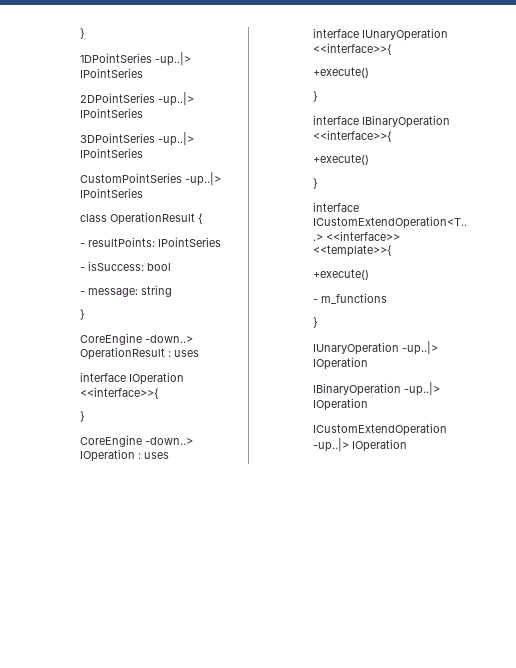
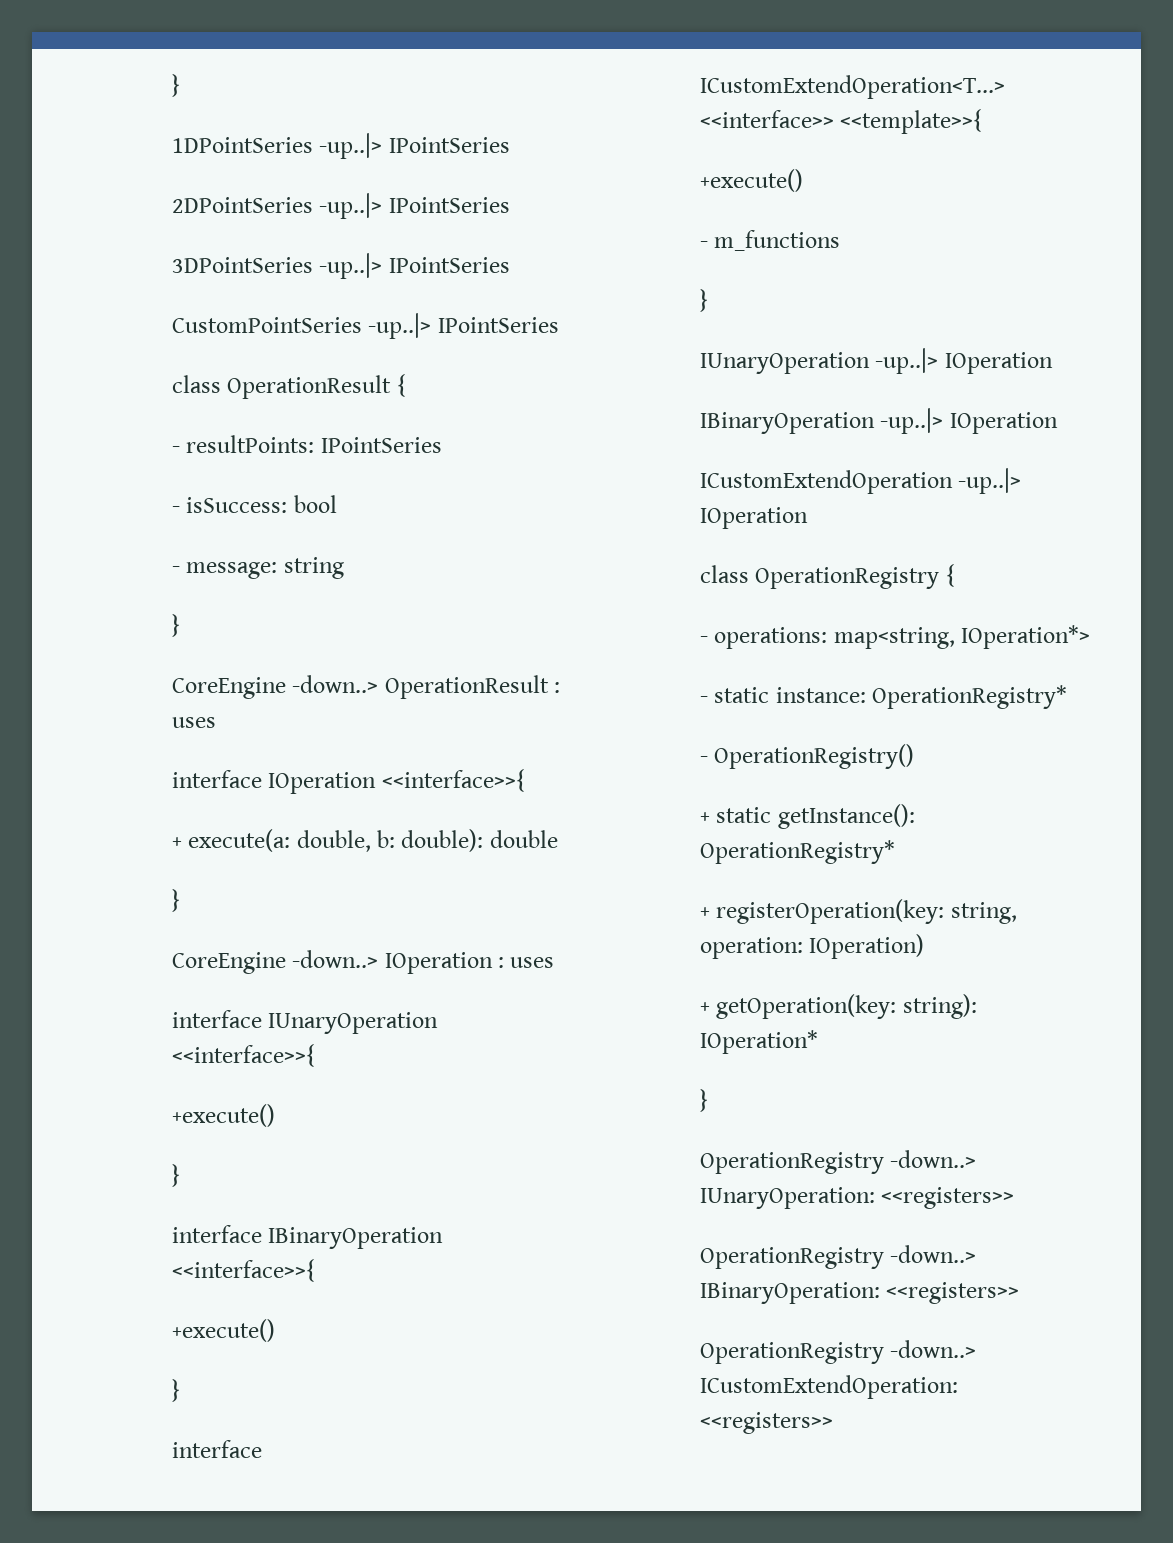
(159, 393) none -> [171,829,558,852] // + execute(a: double, b: double): double
(407, 445) none -> [699,564,954,589] [699,625,1090,649] [699,685,1067,709] [699,744,915,769] [699,804,915,829] [699,840,895,864] [699,899,1017,924] [699,934,925,959] [699,994,977,1019] [699,1030,818,1054] [699,1089,708,1112] [699,1150,977,1174] [699,1187,1015,1209] [699,1245,977,1269] [699,1282,1020,1304] [699,1340,977,1364] [699,1375,958,1399] [699,1412,833,1434] // class OperationRegistry { // - operations: map<string, IOperation*> // - static instance: OperationRegistry* // - OperationRegistry() // + static getInstance(): OperationRegistry* // + registerOperation(key: string, operation: IOperation) // + getOperation(key: string): IOperation* // } // OperationRegistry -down..> IUnaryOperation: <<registers>> // OperationRegistry -down..> IBinaryOperation: <<registers>> // OperationRegistry -down..> ICustomExtendOperation: <<registers>>

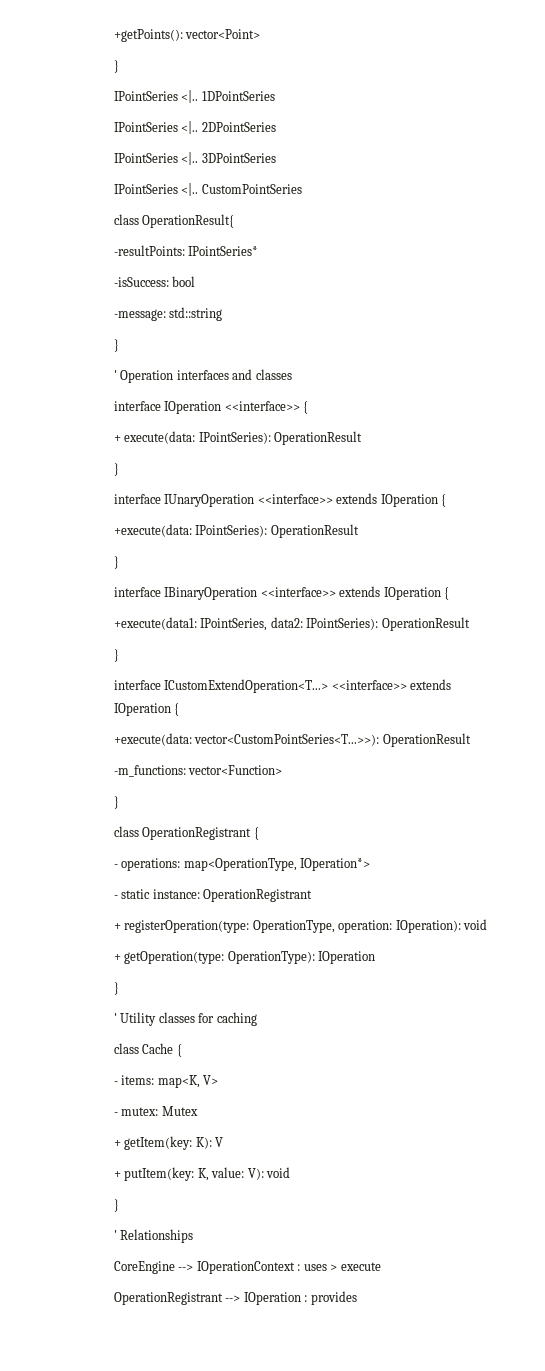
[171,74,180,97] [171,133,510,159] [171,193,510,219] [171,253,510,279] [171,313,559,339] [171,374,405,399] [171,435,442,453] [171,495,337,513] [171,557,344,579] [171,614,180,637] [171,675,560,699] [171,717,216,728] } // 1DPointSeries -up..|> IPointSeries // 2DPointSeries -up..|> IPointSeries // 3DPointSeries -up..|> IPointSeries // CustomPointSeries -up..|> IPointSeries // class OperationResult { // - resultPoints: IPointSeries // - isSuccess: bool // - message: string // } // CoreEngine -down..> OperationResult : uses -> [113,29,261,42] [113,60,119,73] [113,90,275,103] [113,121,276,134] [113,152,276,165] [113,183,302,196] [113,214,235,228] [113,245,259,256] [113,276,196,287] [113,307,223,321] [113,339,119,352] [113,369,292,383] +getPoints(): vector<Point> // } // IPointSeries <|.. 1DPointSeries // IPointSeries <|.. 2DPointSeries // IPointSeries <|.. 3DPointSeries // IPointSeries <|.. CustomPointSeries // class OperationResult{ // -resultPoints: IPointSeries* // -isSuccess: bool // -message: std::string // } // ' Operation interfaces and classes
[381,769,524,792] [171,829,558,852] [171,889,180,912] [171,950,555,974] [171,1010,439,1034] [171,1044,314,1067] [171,1104,275,1127] [171,1164,180,1187] [171,1225,444,1249] [171,1259,314,1282] [171,1319,275,1342] [171,1379,180,1402] [171,1440,262,1458] [699,75,1005,99] [699,109,982,134] [699,169,803,192] [699,230,841,251] [699,289,708,312] [699,348,1053,374] [699,408,1058,434] [699,468,1022,494] [699,507,808,529] [699,565,940,589] <<interface>>{ // + execute(a: double, b: double): double // } // CoreEngine -down..> IOperation : uses // interface IUnaryOperation <<interface>>{ // +execute() // } // interface IBinaryOperation <<interface>>{ // +execute() // } // interface ICustomExtendOperation<T...> <<interface>> <<template>>{ // +execute() // - m_functions // } // IUnaryOperation -up..|> IOperation // IBinaryOperation -up..|> IOperation // ICustomExtendOperation -up..|> IOperation // class OperationRegistry -> [224,401,309,414] [113,431,363,445] [113,463,119,476] [113,493,447,507] [113,524,359,538] [113,556,119,569] [113,586,450,600] [113,617,470,631] [113,649,119,662] [113,679,452,693] [113,703,180,716] [113,733,471,747] [113,765,283,777] [113,796,119,809] [113,826,252,840] <<interface>> { // + execute(data: IPointSeries): OperationResult // } // interface IUnaryOperation <<interface>> extends IOperation { // +execute(data: IPointSeries): OperationResult // } // interface IBinaryOperation <<interface>> extends IOperation { // +execute(data1: IPointSeries, data2: IPointSeries): OperationResult // } // interface ICustomExtendOperation<T...> <<interface>> extends IOperation { // +execute(data: vector<CustomPointSeries<T...>>): OperationResult // -m_functions: vector<Function> // } // class OperationRegistrant
[833,627,955,649] map<string, -> [183,858,297,871] map<OperationType,
[871,685,1067,709] [699,744,915,769] [699,804,915,829] [699,840,895,864] [699,899,1017,924] [699,934,925,959] [699,994,977,1019] [699,1030,818,1054] [699,1089,708,1112] [699,1150,977,1174] [699,1187,1015,1209] [699,1245,977,1269] [699,1282,1020,1304] [699,1340,977,1364] [699,1375,958,1399] [699,1412,833,1434] OperationRegistry* // - OperationRegistry() // + static getInstance(): OperationRegistry* // + registerOperation(key: string, operation: IOperation) // + getOperation(key: string): IOperation* // } // OperationRegistry -down..> IUnaryOperation: <<registers>> // OperationRegistry -down..> IBinaryOperation: <<registers>> // OperationRegistry -down..> ICustomExtendOperation: <<registers>> -> [203,889,313,902] [113,919,488,933] [113,951,376,964] [113,982,119,995] [113,1012,257,1026] [113,1043,182,1057] [113,1075,219,1088] [113,1106,198,1116] [113,1136,224,1150] [113,1167,291,1181] [113,1199,119,1212] [113,1229,194,1243] [113,1261,381,1274] [113,1291,357,1305] OperationRegistrant // + registerOperation(type: OperationType, operation: IOperation): void // + getOperation(type: OperationType): IOperation // } // ' Utility classes for caching // class Cache { // - items: map<K, V> // - mutex: Mutex // + getItem(key: K): V // + putItem(key: K, value: V): void // } // ' Relationships // CoreEngine --> IOperationContext : uses > execute // OperationRegistrant --> IOperation : provides

